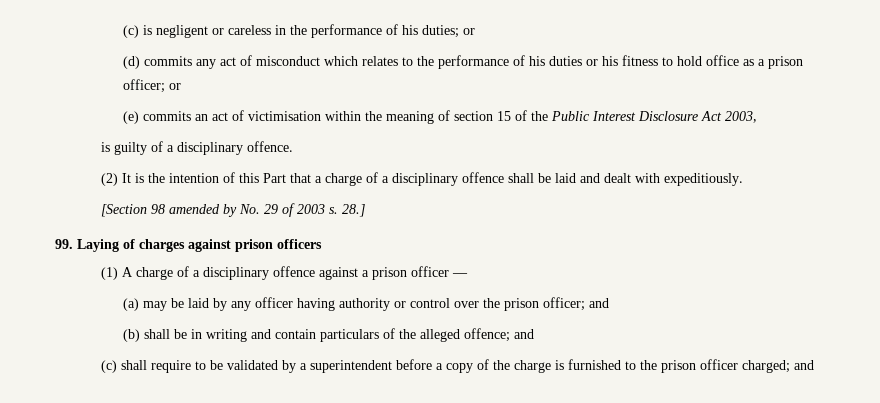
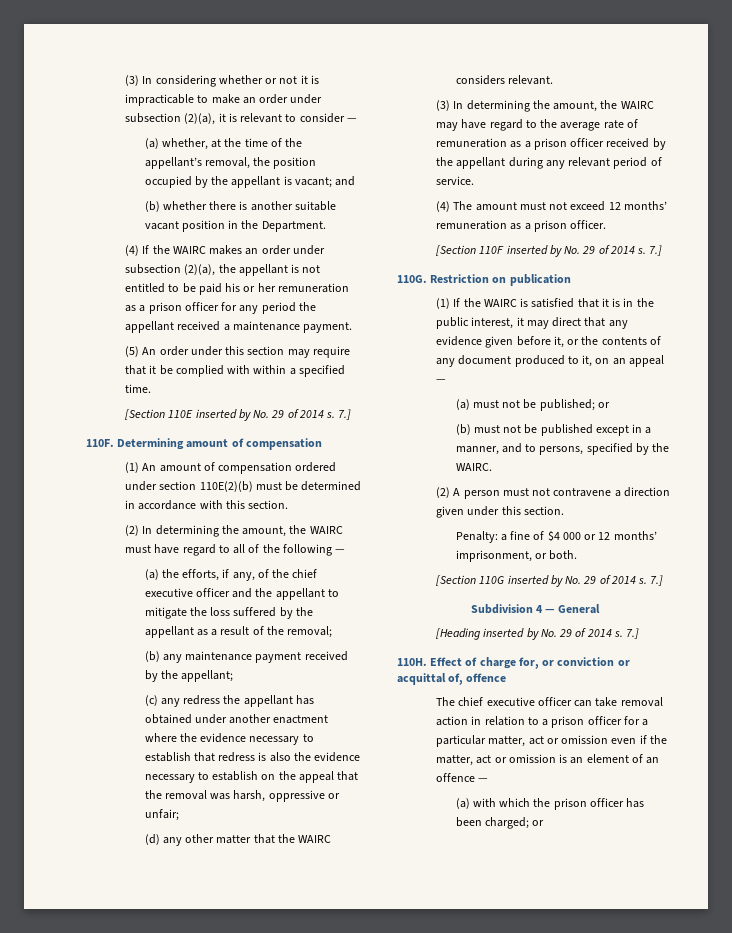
[123,24,476,38] [123,55,804,69] [123,79,182,93] [123,110,758,124] [100,141,293,155] [100,172,743,186] [100,203,365,217] [55,239,322,252] [100,266,468,280] [123,297,610,311] [123,328,535,342] [100,359,814,373] (c) is negligent or careless in the performance of his duties; or // (d) commits any act of misconduct which relates to the performance of his duties or his fitness to hold office as a prison officer; or // (e) commits an act of victimisation within the meaning of section 15 of the Public Interest Disclosure Act 2003, // is guilty of a disciplinary offence. // (2) It is the intention of this Part that a charge of a disciplinary offence shall be laid and dealt with expeditiously. // [Section 98 amended by No. 29 of 2003 s. 28.] // 99. Laying of charges against prison officers // (1) A charge of a disciplinary offence against a prison officer — // (a) may be laid by any officer having authority or control over the prison officer; and // (b) shall be in writing and contain particulars of the alleged offence; and // (c) shall require to be validated by a superintendent before a copy of the charge is furnished to the prison officer charged; and -> [125,75,319,87] [125,94,323,106] [125,113,357,125] [144,138,303,150] [144,157,317,169] [144,176,356,188] [144,201,336,212] [144,220,326,232] [125,245,325,256] [125,264,321,276] [125,283,349,295] [125,302,316,314] [125,321,353,333] [125,346,350,358] [125,365,345,377] [125,384,152,393] [125,409,352,421] [86,438,322,450] [125,462,337,474] [125,481,362,492] [125,500,289,510] [125,525,343,537] [125,544,346,556] [144,569,318,581] [144,588,339,600] [144,607,313,619] [144,626,333,638] [144,651,348,663] [144,670,234,682] [144,695,314,707] [144,714,329,724] [144,733,314,745] [144,752,361,762] [144,771,359,783] [144,790,340,802] [144,809,179,821] [144,834,332,846] [455,75,553,85] [436,100,654,112] [436,119,638,131] [436,138,666,150] [436,157,662,169] [436,176,475,185] [436,201,667,212] [436,220,607,232] [436,245,663,257] [397,274,571,286] [436,298,654,309] [436,317,628,329] [436,336,661,348] [436,355,664,367] [436,379,447,383] [455,399,610,411] [455,424,652,436] [455,443,670,455] [455,463,492,471] [436,487,670,499] [436,506,564,518] [455,531,657,543] [455,550,578,562] [436,575,664,587] [470,604,601,614] [436,628,640,640] [397,657,630,669] [397,673,507,685] [436,697,663,707] [436,716,649,728] [436,735,667,747] [436,754,660,766] [436,773,489,782] [455,798,645,810] [455,817,545,829] (3) In considering whether or not it is impracticable to make an order under subsection (2)(a), it is relevant to consider — // (a) whether, at the time of the appellant’s removal, the position occupied by the appellant is vacant; and // (b) whether there is another suitable vacant position in the Department. // (4) If the WAIRC makes an order under subsection (2)(a), the appellant is not entitled to be paid his or her remuneration as a prison officer for any period the appellant received a maintenance payment. // (5) An order under this section may require that it be complied with within a specified time. // [Section 110E inserted by No. 29 of 2014 s. 7.] // 110F. Determining amount of compensation // (1) An amount of compensation ordered under section 110E(2)(b) must be determined in accordance with this section. // (2) In determining the amount, the WAIRC must have regard to all of the following — // (a) the efforts, if any, of the chief executive officer and the appellant to mitigate the loss suffered by the appellant as a result of the removal; // (b) any maintenance payment received by the appellant; // (c) any redress the appellant has obtained under another enactment where the evidence necessary to establish that redress is also the evidence necessary to establish on the appeal that the removal was harsh, oppressive or unfair; // (d) any other matter that the WAIRC considers relevant. // (3) In determining the amount, the WAIRC may have regard to the average rate of remuneration as a prison officer received by the appellant during any relevant period of service. // (4) The amount must not exceed 12 months’ remuneration as a prison officer. // [Section 110F inserted by No. 29 of 2014 s. 7.] // 110G. Restriction on publication // (1) If the WAIRC is satisfied that it is in the public interest, it may direct that any evidence given before it, or the contents of any document produced to it, on an appeal — // (a) must not be published; or // (b) must not be published except in a manner, and to persons, specified by the WAIRC. // (2) A person must not contravene a direction given under this section. // Penalty: a fine of $4 000 or 12 months’ imprisonment, or both. // [Section 110G inserted by No. 29 of 2014 s. 7.] // Subdivision 4 — General // [Heading inserted by No. 29 of 2014 s. 7.] // 110H. Effect of charge for, or conviction or acquittal of, offence // The chief executive officer can take removal action in relation to a prison officer for a particular matter, act or omission even if the matter, act or omission is an element of an offence — // (a) with which the prison officer has been charged; or

